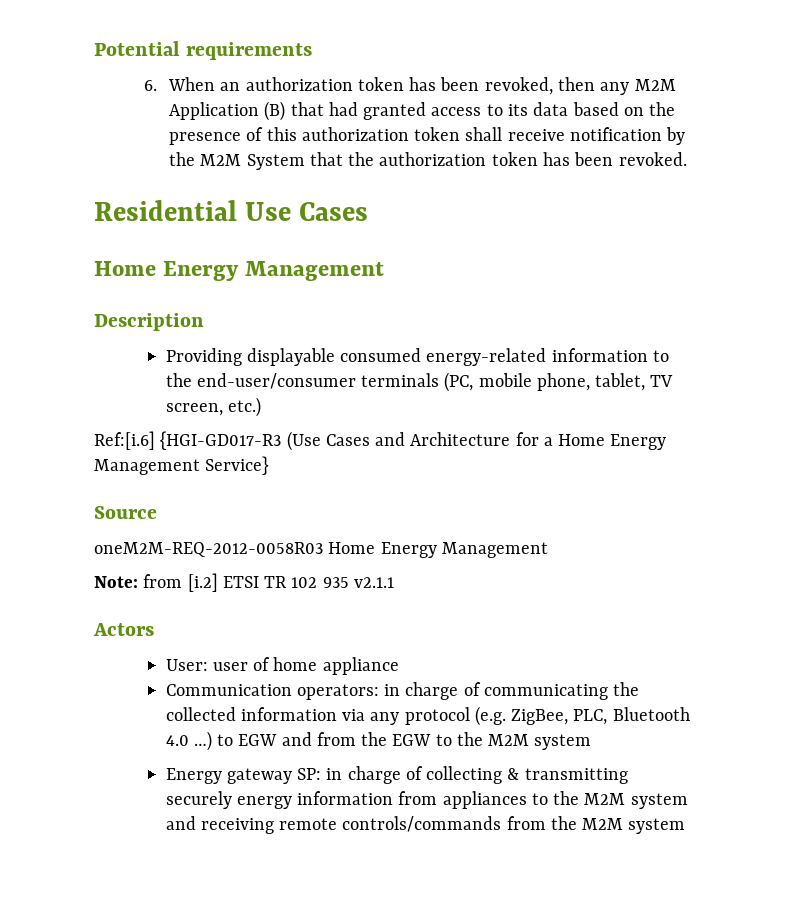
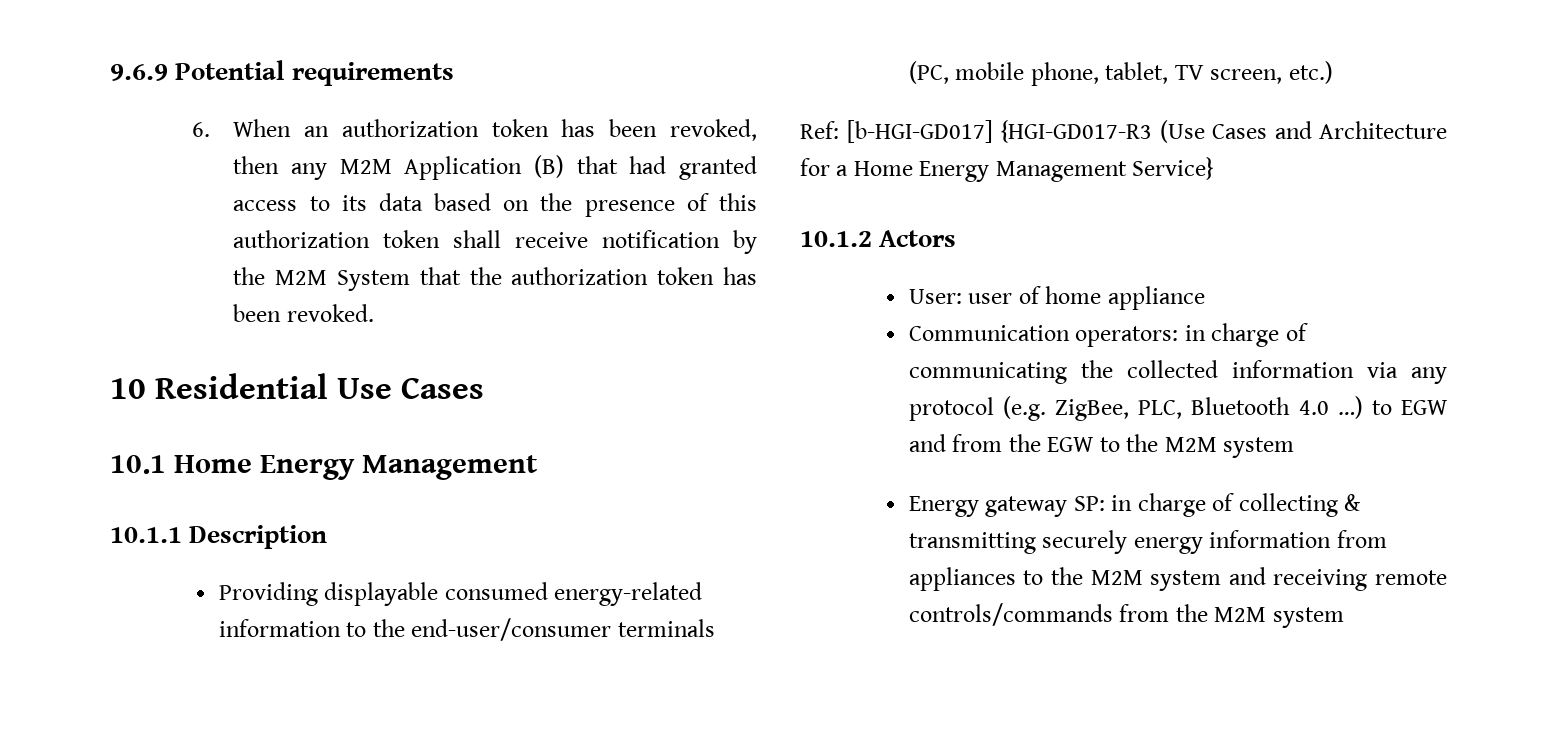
(94, 48) none -> [110,64,168,81] 9.6.9
(687, 159) none -> [110,378,146,399] 10
[94,261,385,281] Home Energy Management // -> [110,455,539,480] [110,527,182,543] 10.1 Home Energy Management // 10.1.1
[94,431,155,450] Ref:[i.6] -> [800,120,993,143] Ref: [b-HGI-GD017]
[94,506,157,519] [94,542,548,558] [94,573,394,592] Source // oneM2M-REQ-2012-0058R03 Home Energy Management // Note: from [i.2] ETSI TR 102 935 v2.1.1 // -> [800,231,872,247] 10.1.2

